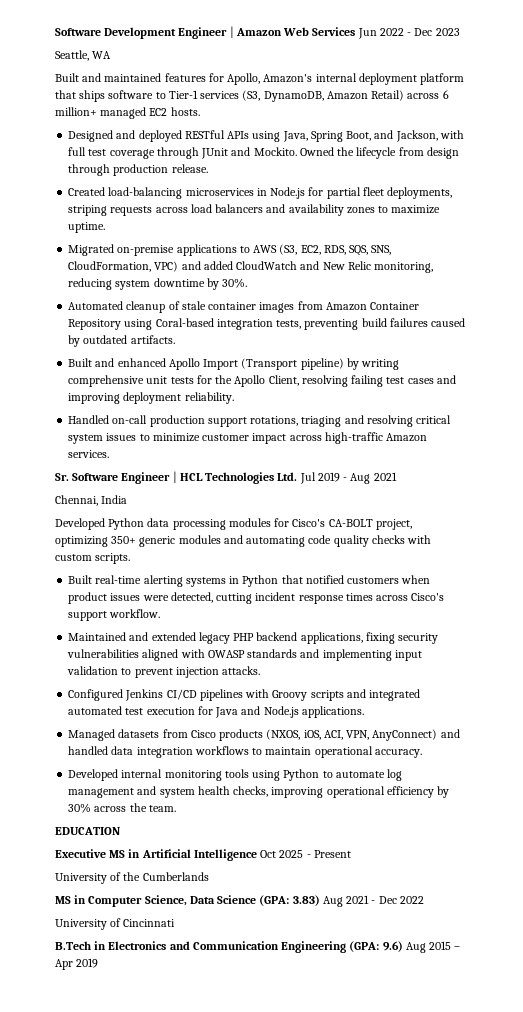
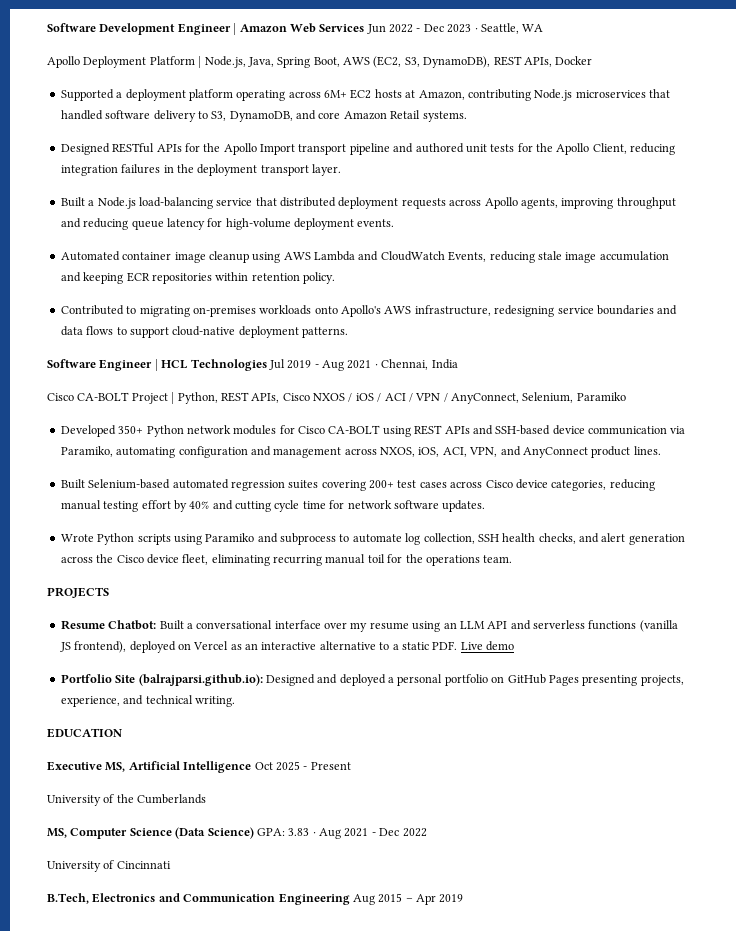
(460, 32) // -> [474,28,478,32] ·
[55,73,465,85] [55,90,449,102] [55,107,200,119] [68,130,464,142] [68,147,459,159] [68,164,208,176] [68,187,453,199] [68,204,441,216] [68,222,106,233] [68,244,392,256] [68,261,434,273] [68,278,248,290] [68,301,420,313] [68,318,466,330] [68,335,175,347] [68,358,400,370] [68,375,145,387] Built and maintained features for Apollo, Amazon's internal deployment platform that ships software to Tier-1 services (S3, DynamoDB, Amazon Retail) across 6 million+ managed EC2 hosts. // Designed and deployed RESTful APIs using Java, Spring Boot, and Jackson, with full test coverage through JUnit and Mockito. Owned the lifecycle from design through production release. // Created load-balancing microservices in Node.js for partial fleet deployments, striping requests across load balancers and availability zones to maximize uptime. // Migrated on-premise applications to AWS (S3, EC2, RDS, SQS, SNS, CloudFormation, VPC) and added CloudWatch and New Relic monitoring, reducing system downtime by 30%. // Automated cleanup of stale container images from Amazon Container Repository using Coral-based integration tests, preventing build failures caused by outdated artifacts. // Built and enhanced Apollo Import (Transport pipeline) by writing comprehensive -> [47,56,593,68] [60,89,670,101] [60,110,467,122] [60,143,464,155] Apollo Deployment Platform | Node.js, Java, Spring Boot, AWS (EC2, S3, DynamoDB), REST APIs, Docker // Supported a deployment platform operating across 6M+ EC2 hosts at Amazon, contributing Node.js microservices that handled software delivery to S3, DynamoDB, and core Amazon Retail systems. // Designed RESTful APIs for the Apollo Import transport pipeline and authored
[301,375,456,387] [68,392,234,404] [68,415,452,427] [68,432,428,444] [68,450,110,458] [55,473,69,481] resolving failing test cases and improving deployment reliability. // Handled on-call production support rotations, triaging and resolving critical system issues to minimize customer impact across high-traffic Amazon services. // Sr. -> [630,143,676,155] [60,164,341,176] [60,197,676,209] [60,218,395,230] [60,251,669,263] [60,272,335,284] [60,305,678,317] [60,326,348,338] reducing integration failures in the deployment transport layer. // Built a Node.js load-balancing service that distributed deployment requests across Apollo agents, improving throughput and reducing queue latency for high-volume deployment events. // Automated container image cleanup using AWS Lambda and CloudWatch Events, reducing stale image accumulation and keeping ECR repositories within retention policy. // Contributed to migrating on-premises workloads onto Apollo's AWS infrastructure, redesigning service boundaries and data flows to support cloud-native deployment patterns. //
[277,472,298,481] Ltd. -> (267, 365) none
(397, 476) // -> [374,364,378,368] ·
[55,518,412,530] [55,535,432,547] [55,553,131,564] [68,575,431,587] [68,592,445,604] [68,609,161,621] [68,632,439,644] [67,649,422,661] [67,666,261,678] [68,689,421,701] [68,706,364,718] [68,729,460,741] [68,746,422,758] [68,769,403,781] [68,786,450,798] [68,803,176,813] Developed Python data processing modules for Cisco's CA-BOLT project, optimizing 350+ generic modules and automating code quality checks with custom scripts. // Built real-time alerting systems in Python that notified customers when product issues were detected, cutting incident response times across Cisco's support workflow. // Maintained and extended legacy PHP backend applications, fixing security vulnerabilities aligned with OWASP standards and implementing input validation to prevent injection attacks. // Configured Jenkins CI/CD pipelines with Groovy scripts and integrated automated test execution for Java and Node.js applications. // Managed datasets from Cisco products (NXOS, iOS, ACI, VPN, AnyConnect) and handled data integration workflows to maintain operational accuracy. // Developed internal monitoring tools using Python to automate log management and system health checks, improving operational efficiency by 30% across the team. -> [47,392,626,404] [60,425,686,437] [60,446,661,458] [60,479,655,491] [60,500,486,512] [60,533,685,545] [60,554,513,566] [47,587,109,598] [60,620,678,632] [59,641,514,653] [60,674,684,686] [60,695,235,707] Cisco CA-BOLT Project | Python, REST APIs, Cisco NXOS / iOS / ACI / VPN / AnyConnect, Selenium, Paramiko // Developed 350+ Python network modules for Cisco CA-BOLT using REST APIs and SSH-based device communication via Paramiko, automating configuration and management across NXOS, iOS, ACI, VPN, and AnyConnect product lines. // Built Selenium-based automated regression suites covering 200+ test cases across Cisco device categories, reducing manual testing effort by 40% and cutting cycle time for network software updates. // Wrote Python scripts using Paramiko and subprocess to automate log collection, SSH health checks, and alert generation across the Cisco device fleet, eliminating recurring manual toil for the operations team. // PROJECTS // Resume Chatbot: Built a conversational interface over my resume using an LLM API and serverless functions (vanilla JS frontend), deployed on Vercel as an interactive alternative to a static PDF. Live demo // Portfolio Site (balrajparsi.github.io): Designed and deployed a personal portfolio on GitHub Pages presenting projects, experience, and technical writing.
[109,849,141,858] MS in -> [105,762,126,772] MS,
[55,895,320,907] MS in Computer Science, Data Science (GPA: 3.83) -> [47,827,316,839] MS, Computer Science (Data Science) GPA: 3.83 ·
[55,941,107,950] B.Tech in -> [47,893,89,904] B.Tech,
[349,941,403,952] (GPA: 9.6) -> (350, 899) none

